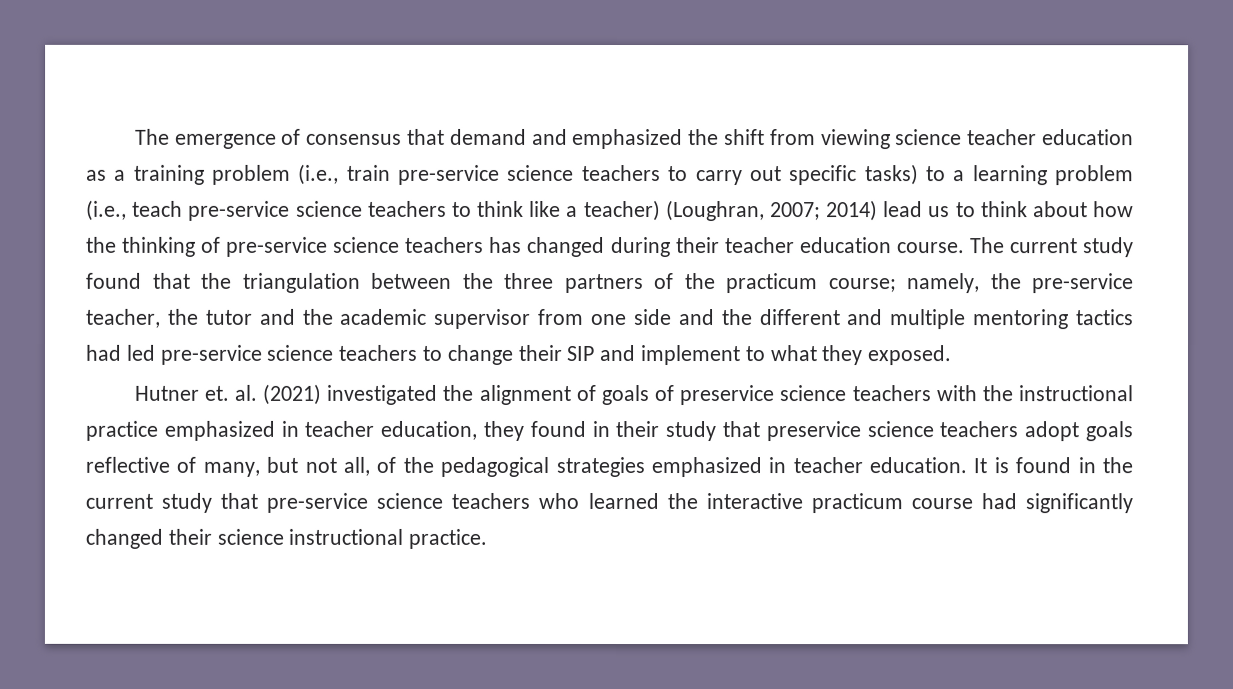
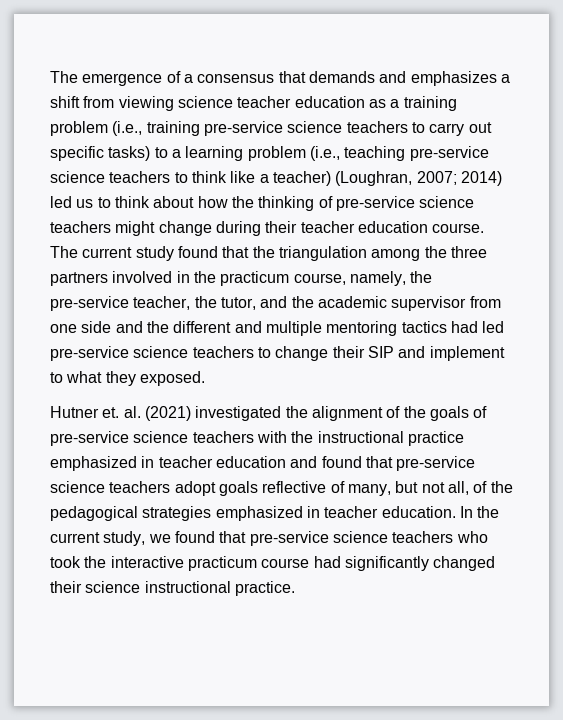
(302, 136) none -> [183,74,193,83] a
[449,128,720,150] demand and emphasized the -> [308,71,510,86] demands and emphasizes a
[346,164,391,181] train -> [146,121,200,136] training
[132,200,184,217] teach -> [344,146,406,161] teaching
[883,201,924,218] lead -> [50,196,72,208] led
[489,236,606,257] has changed -> [115,221,212,236] might change
[371,272,452,289] between -> [371,249,421,261] among
[654,273,674,290] of -> [112,271,190,283] involved in
[828,278,897,293] course; -> [293,273,346,285] course,
[205,309,253,325] tutor -> [220,297,256,310] tutor,
(596, 392) none -> [403,406,426,418] the
[679,385,775,406] preservice -> [50,431,129,446] pre-service
[380,420,861,442] education, they found in their study that preservice -> [215,456,476,471] education and found that pre-service
[973,457,1134,474] [85,492,213,513] It is found in the current study -> [459,506,500,518] [50,531,215,546] In the current study, we found
[587,492,659,510] learned -> [50,556,81,568] took

